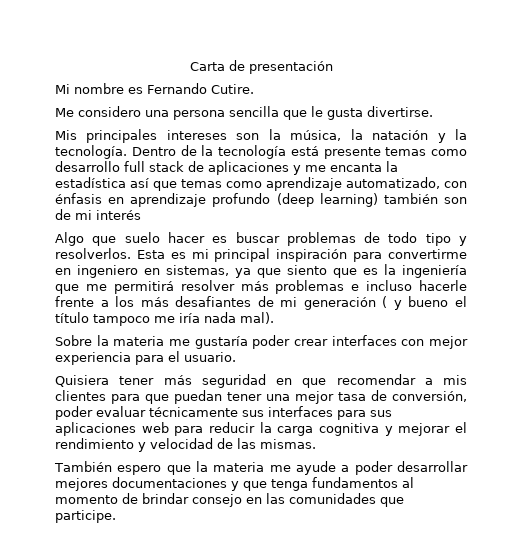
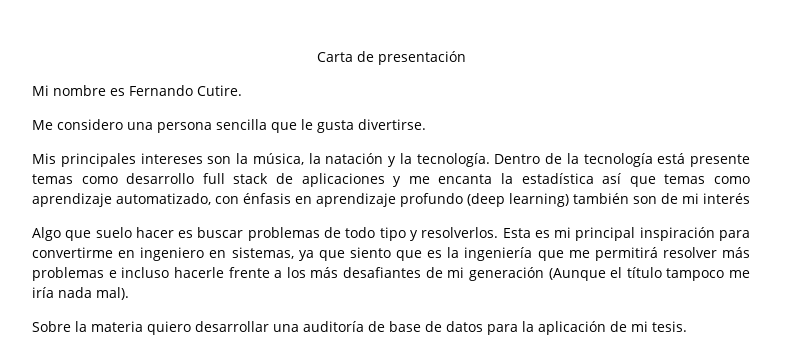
[382,296,449,310] ( y bueno -> [548,268,606,281] (Aunque
[169,335,469,349] [55,351,236,365] [55,374,467,388] [55,390,467,404] [55,406,392,420] [55,422,468,436] [55,438,316,452] [54,461,469,475] [55,477,414,491] [55,493,404,507] [55,510,116,523] me gustaría poder crear interfaces con mejor experiencia para el usuario. // Quisiera tener más seguridad en que recomendar a mis clientes para que puedan tener una mejor tasa de conversión, poder evaluar técnicamente sus interfaces para sus aplicaciones web para reducir la carga cognitiva y mejorar el rendimiento y velocidad de las mismas. // También espero que la materia me ayude a poder desarrollar mejores documentaciones y que tenga fundamentos al momento de brindar consejo en las comunidades que participe. -> [147,321,687,335] quiero desarrollar una auditoría de base de datos para la aplicación de mi tesis.

